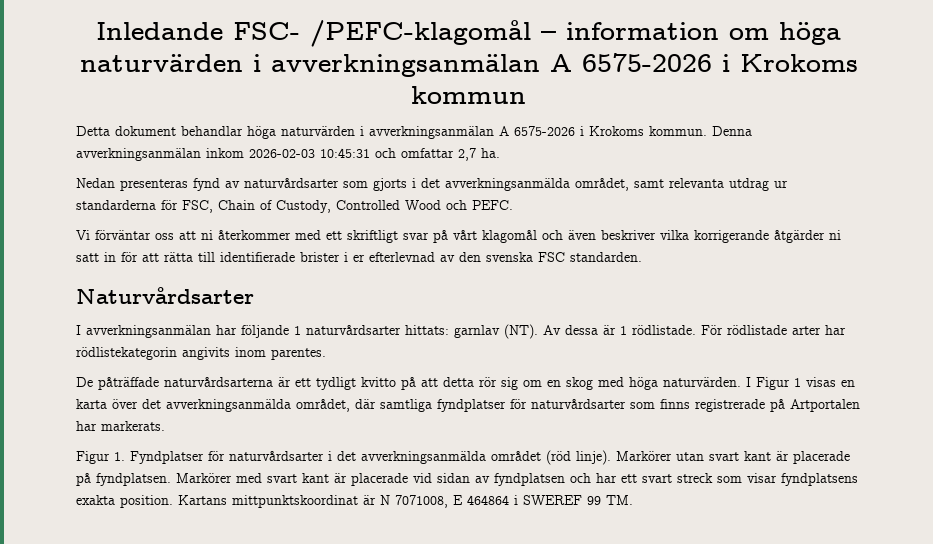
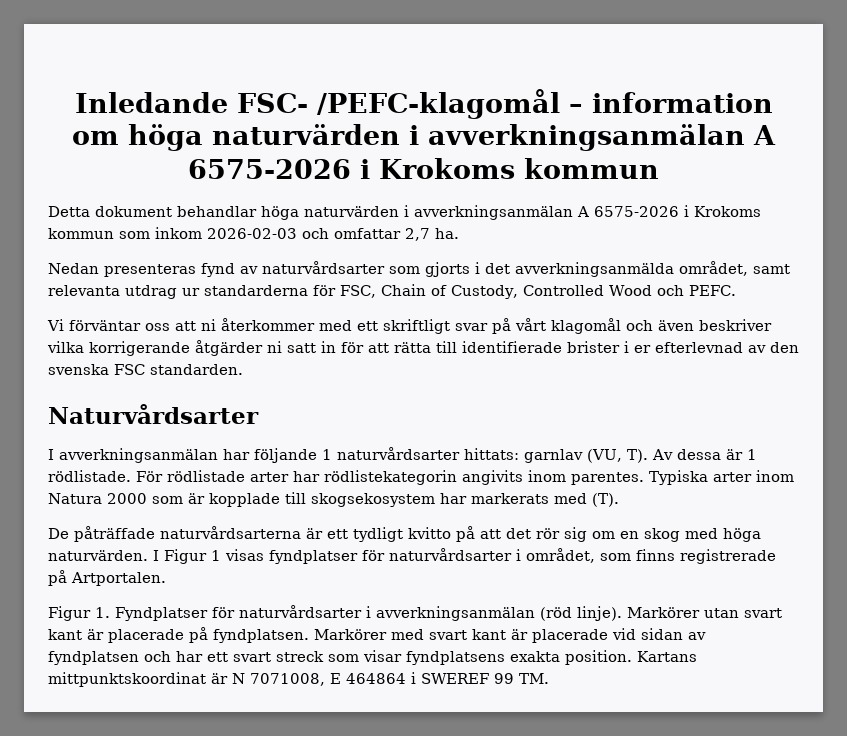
[649,126,752,136] [76,148,201,161] kommun. Denna avverkningsanmälan -> [48,228,150,239] kommun som
[320,148,370,158] 10:45:31 -> (297, 233) none
[504,324,538,339] (NT). -> [587,449,648,463] (VU, T).
(326, 354) none -> [649,470,794,485] [48,492,619,507] Typiska arter inom Natura 2000 som är kopplade till skogsekosystem har markerats med (T).
[443,377,474,387] detta -> [506,528,531,539] det
[841,380,855,387] [76,399,432,412] en karta över det avverkningsanmälda området, där samtliga -> (264, 555) none
(626, 404) none -> [516,548,595,563] i området,
[790,399,860,412] [76,421,165,431] Artportalen har markerats. -> [71,572,166,586] Artportalen.
[337,451,541,464] det avverkningsanmälda området -> [376,606,535,621] avverkningsanmälan

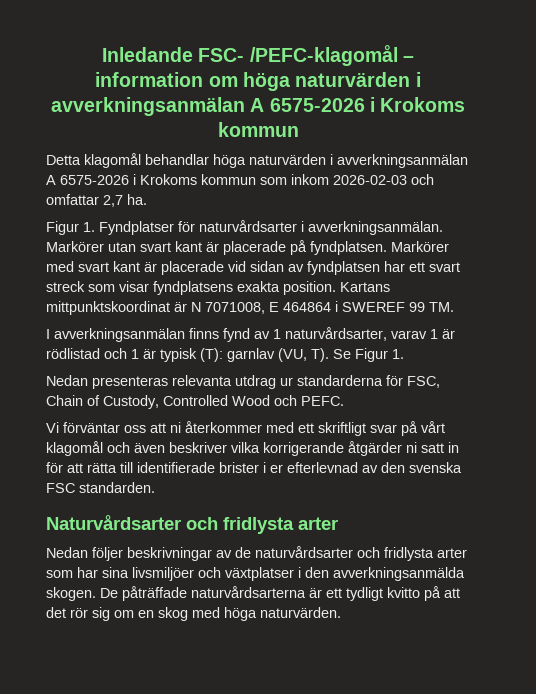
[95,206,172,217] dokument -> [84,153,141,168] klagomål
[48,261,790,277] Nedan presenteras fynd av naturvårdsarter som gjorts i det avverkningsanmälda området, samt -> [46,220,443,235] [46,240,449,255] [46,261,460,275] [46,281,390,295] [46,301,454,315] [46,327,455,342] [46,348,404,362] [46,375,168,389] Figur 1. Fyndplatser för naturvårdsarter i avverkningsanmälan. Markörer utan svart kant är placerade på fyndplatsen. Markörer med svart kant är placerade vid sidan av fyndplatsen har ett svart streck som visar fyndplatsens exakta position. Kartans mittpunktskoordinat är N 7071008, E 464864 i SWEREF 99 TM. // I avverkningsanmälan finns fynd av 1 naturvårdsarter, varav 1 är rödlistad och 1 är typisk (T): garnlav (VU, T). Se Figur 1. // Nedan presenteras
[48,447,757,463] [48,470,794,485] [48,492,619,507] // I avverkningsanmälan har följande 1 naturvårdsarter hittats: garnlav (VU, T). Av dessa är 1 rödlistade. För rödlistade arter har rödlistekategorin angivits inom parentes. Typiska arter inom Natura 2000 som är kopplade till skogsekosystem har markerats med (T). // -> [186,517,338,534] [46,546,467,561] [46,567,465,581] [46,587,96,601] och fridlysta arter // Nedan följer beskrivningar av de naturvårdsarter och fridlysta arter som har sina livsmiljöer och växtplatser i den avverkningsanmälda skogen.
[153,548,776,564] [48,570,166,586] [48,605,782,621] [48,627,706,643] [48,650,697,665] [48,672,549,687] I Figur 1 visas fyndplatser för naturvårdsarter i området, som finns registrerade på Artportalen. // Figur 1. Fyndplatser för naturvårdsarter i avverkningsanmälan (röd linje). Markörer utan svart kant är placerade på fyndplatsen. Markörer med svart kant är placerade vid sidan av fyndplatsen och har ett svart streck som visar fyndplatsens exakta position. Kartans mittpunktskoordinat är N 7071008, E 464864 i SWEREF 99 TM. -> (341, 612) none

